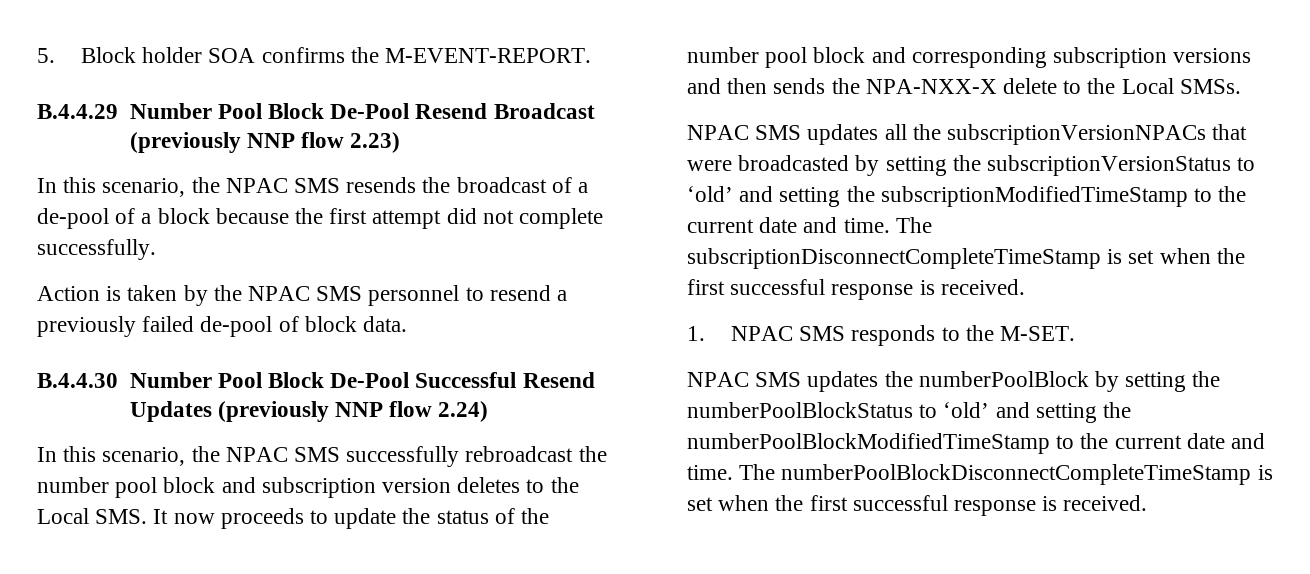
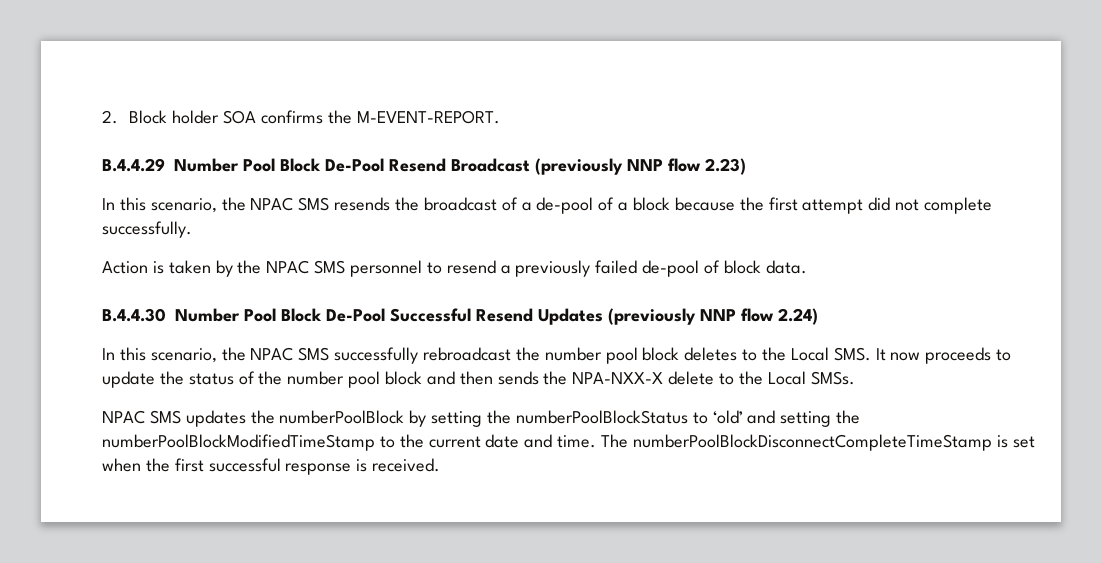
[37,48,55,63] 5. -> [102,110,118,124] 2.
[221,477,452,498] and subscription version -> (680, 354) none
[911,47,1252,68] [687,78,721,94] corresponding subscription versions and -> (455, 378) none
[687,124,1248,145] [687,155,1256,176] [687,186,1247,207] [687,217,932,233] [687,248,1245,269] [687,279,1025,300] [687,325,1076,346] // NPAC SMS updates all the subscriptionVersionNPACs that were broadcasted by setting the subscriptionVersionStatus to ‘old’ and setting the subscriptionModifiedTimeStamp to the current date and time. The subscriptionDisconnectCompleteTimeStamp is set when the first successful response is received. // 1. NPAC SMS responds to the M-SET. -> (855, 378) none

